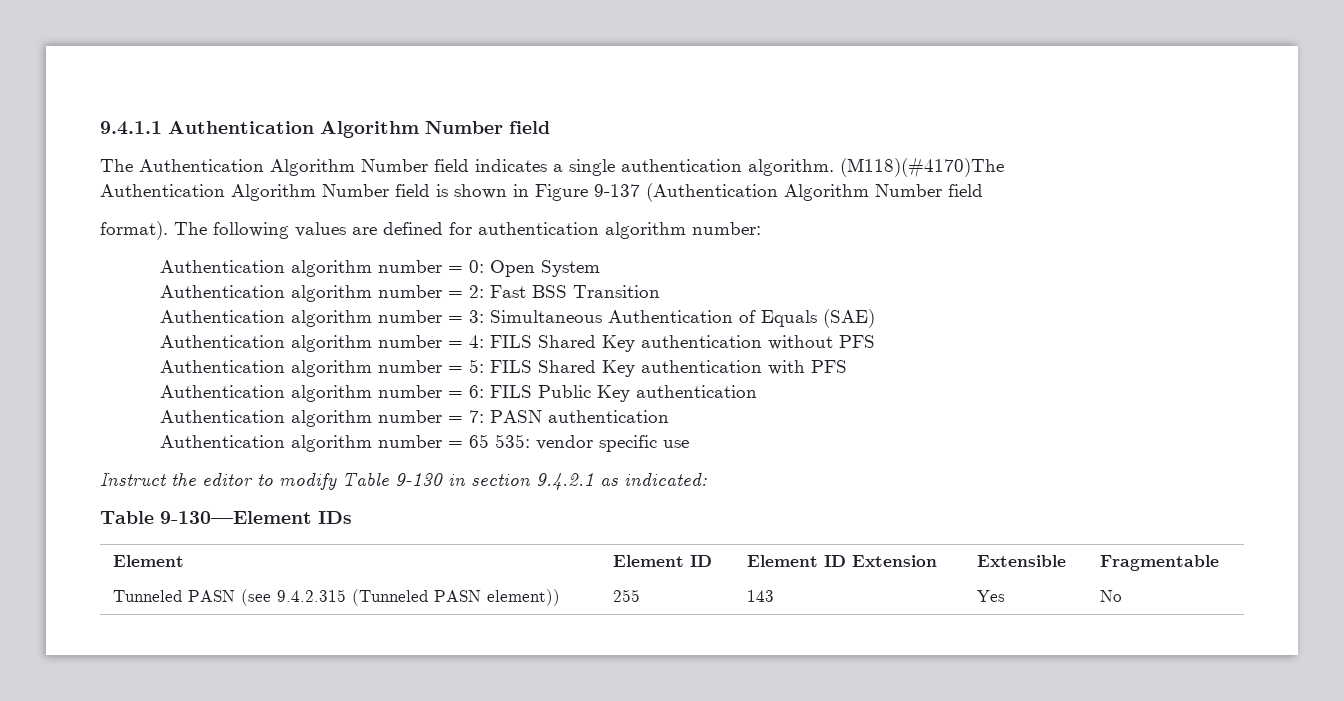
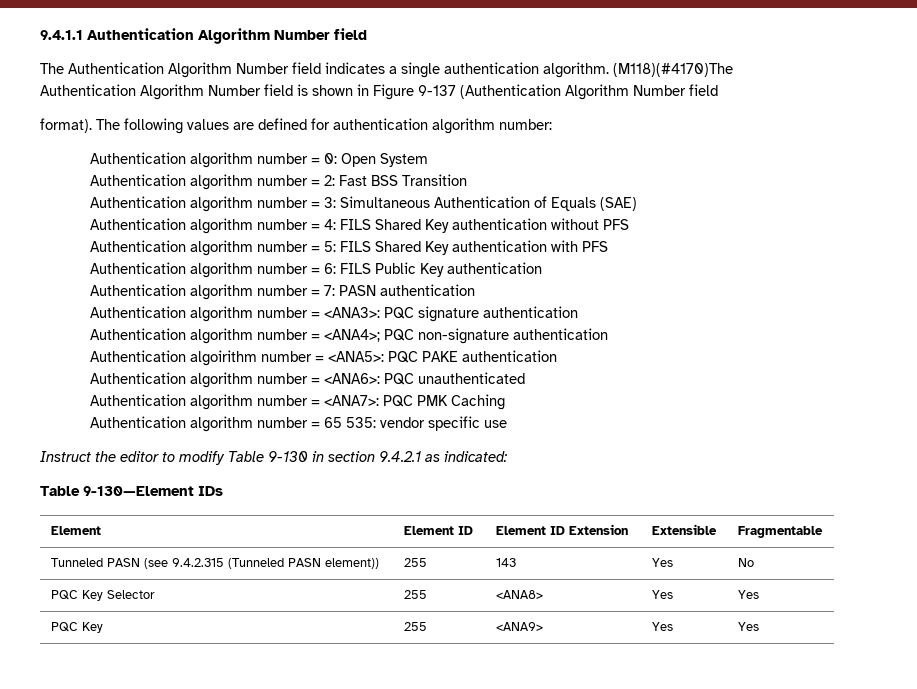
(670, 416) none -> [89,306,578,322] [89,328,608,344] [89,350,557,366] [89,372,525,388] [89,394,505,410] // Authentication algorithm number = <ANA3>: PQC signature authentication // Authentication algorithm number = <ANA4>; PQC non-signature authentication // Authentication algoirithm number = <ANA5>: PQC PAKE authentication // Authentication algorithm number = <ANA6>: PQC unauthenticated // Authentication algorithm number = <ANA7>: PQC PMK Caching
(1123, 596) none -> [50,590,155,601] [403,590,427,599] [495,590,543,599] [651,590,673,599] [737,590,759,599] [50,622,103,633] [403,622,427,631] [495,622,543,631] [651,622,673,631] [737,622,759,631] // PQC Key Selector | 255 | <ANA8> | Yes | Yes // PQC Key | 255 | <ANA9> | Yes | Yes

